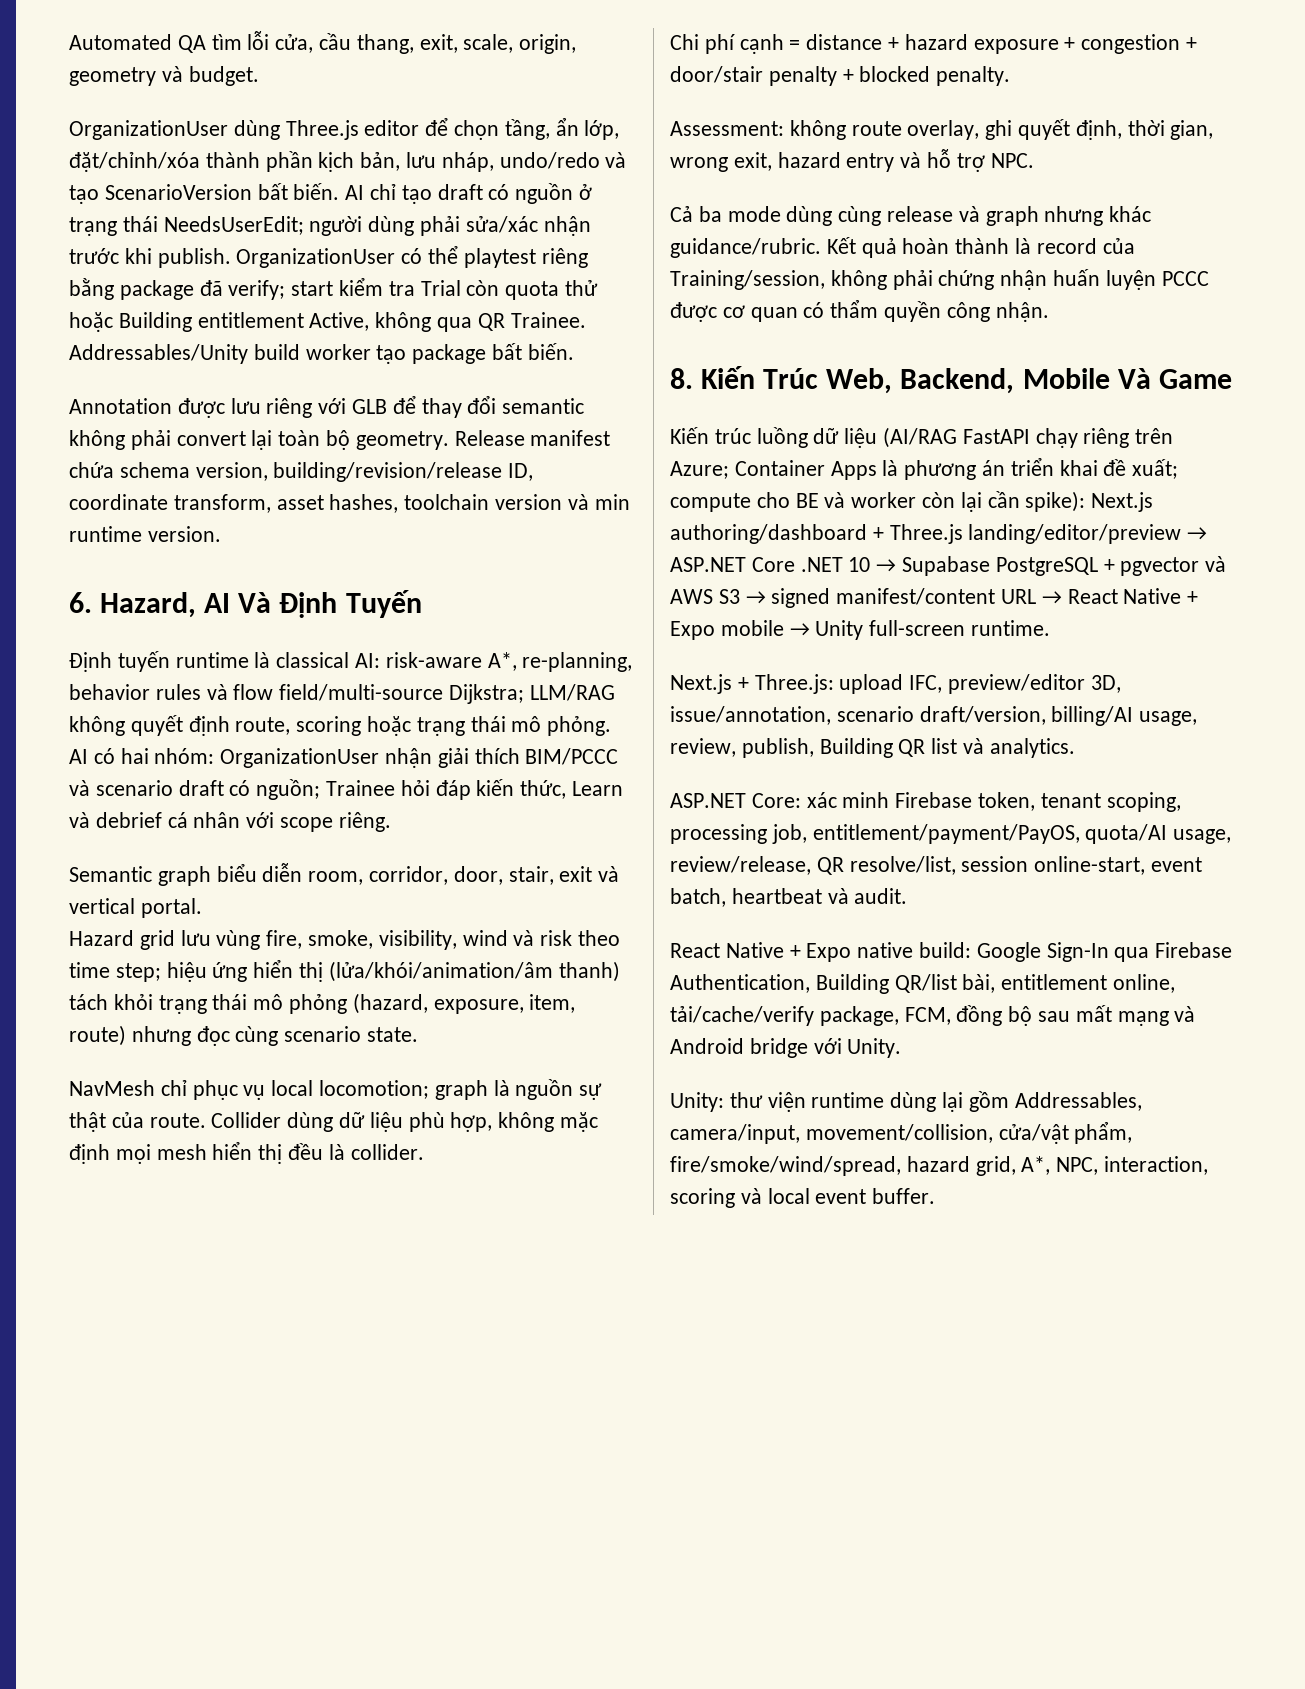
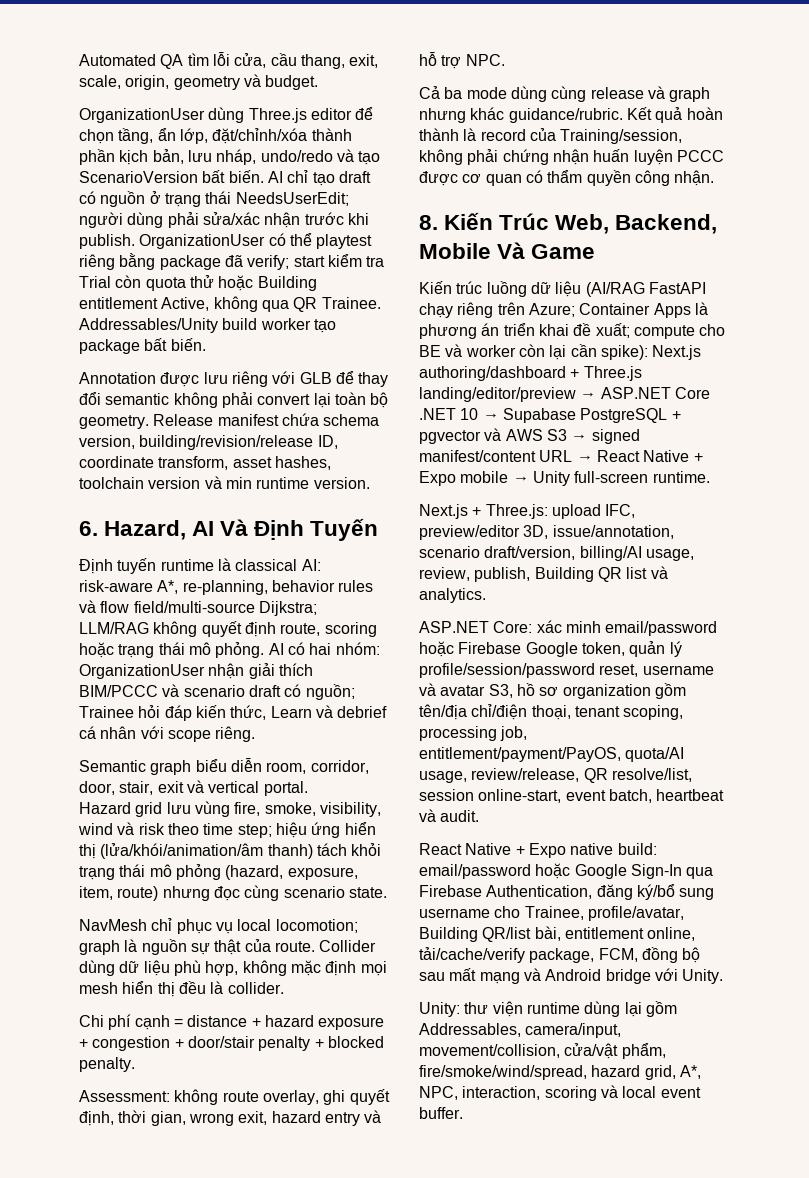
[895,792,1036,811] Firebase token, -> [605,621,718,636] [419,641,682,657] [419,663,714,678] [419,683,686,699] [419,704,571,720] email/password hoặc Firebase Google token, quản lý profile/session/password reset, username và avatar S3, hồ sơ organization gồm tên/địa chỉ/điện thoại,
(972, 950) none -> [419,863,571,879] email/password hoặc
(810, 983) none -> [596,884,715,900] [419,906,684,921] đăng ký/bổ sung username cho Trainee, profile/avatar,

